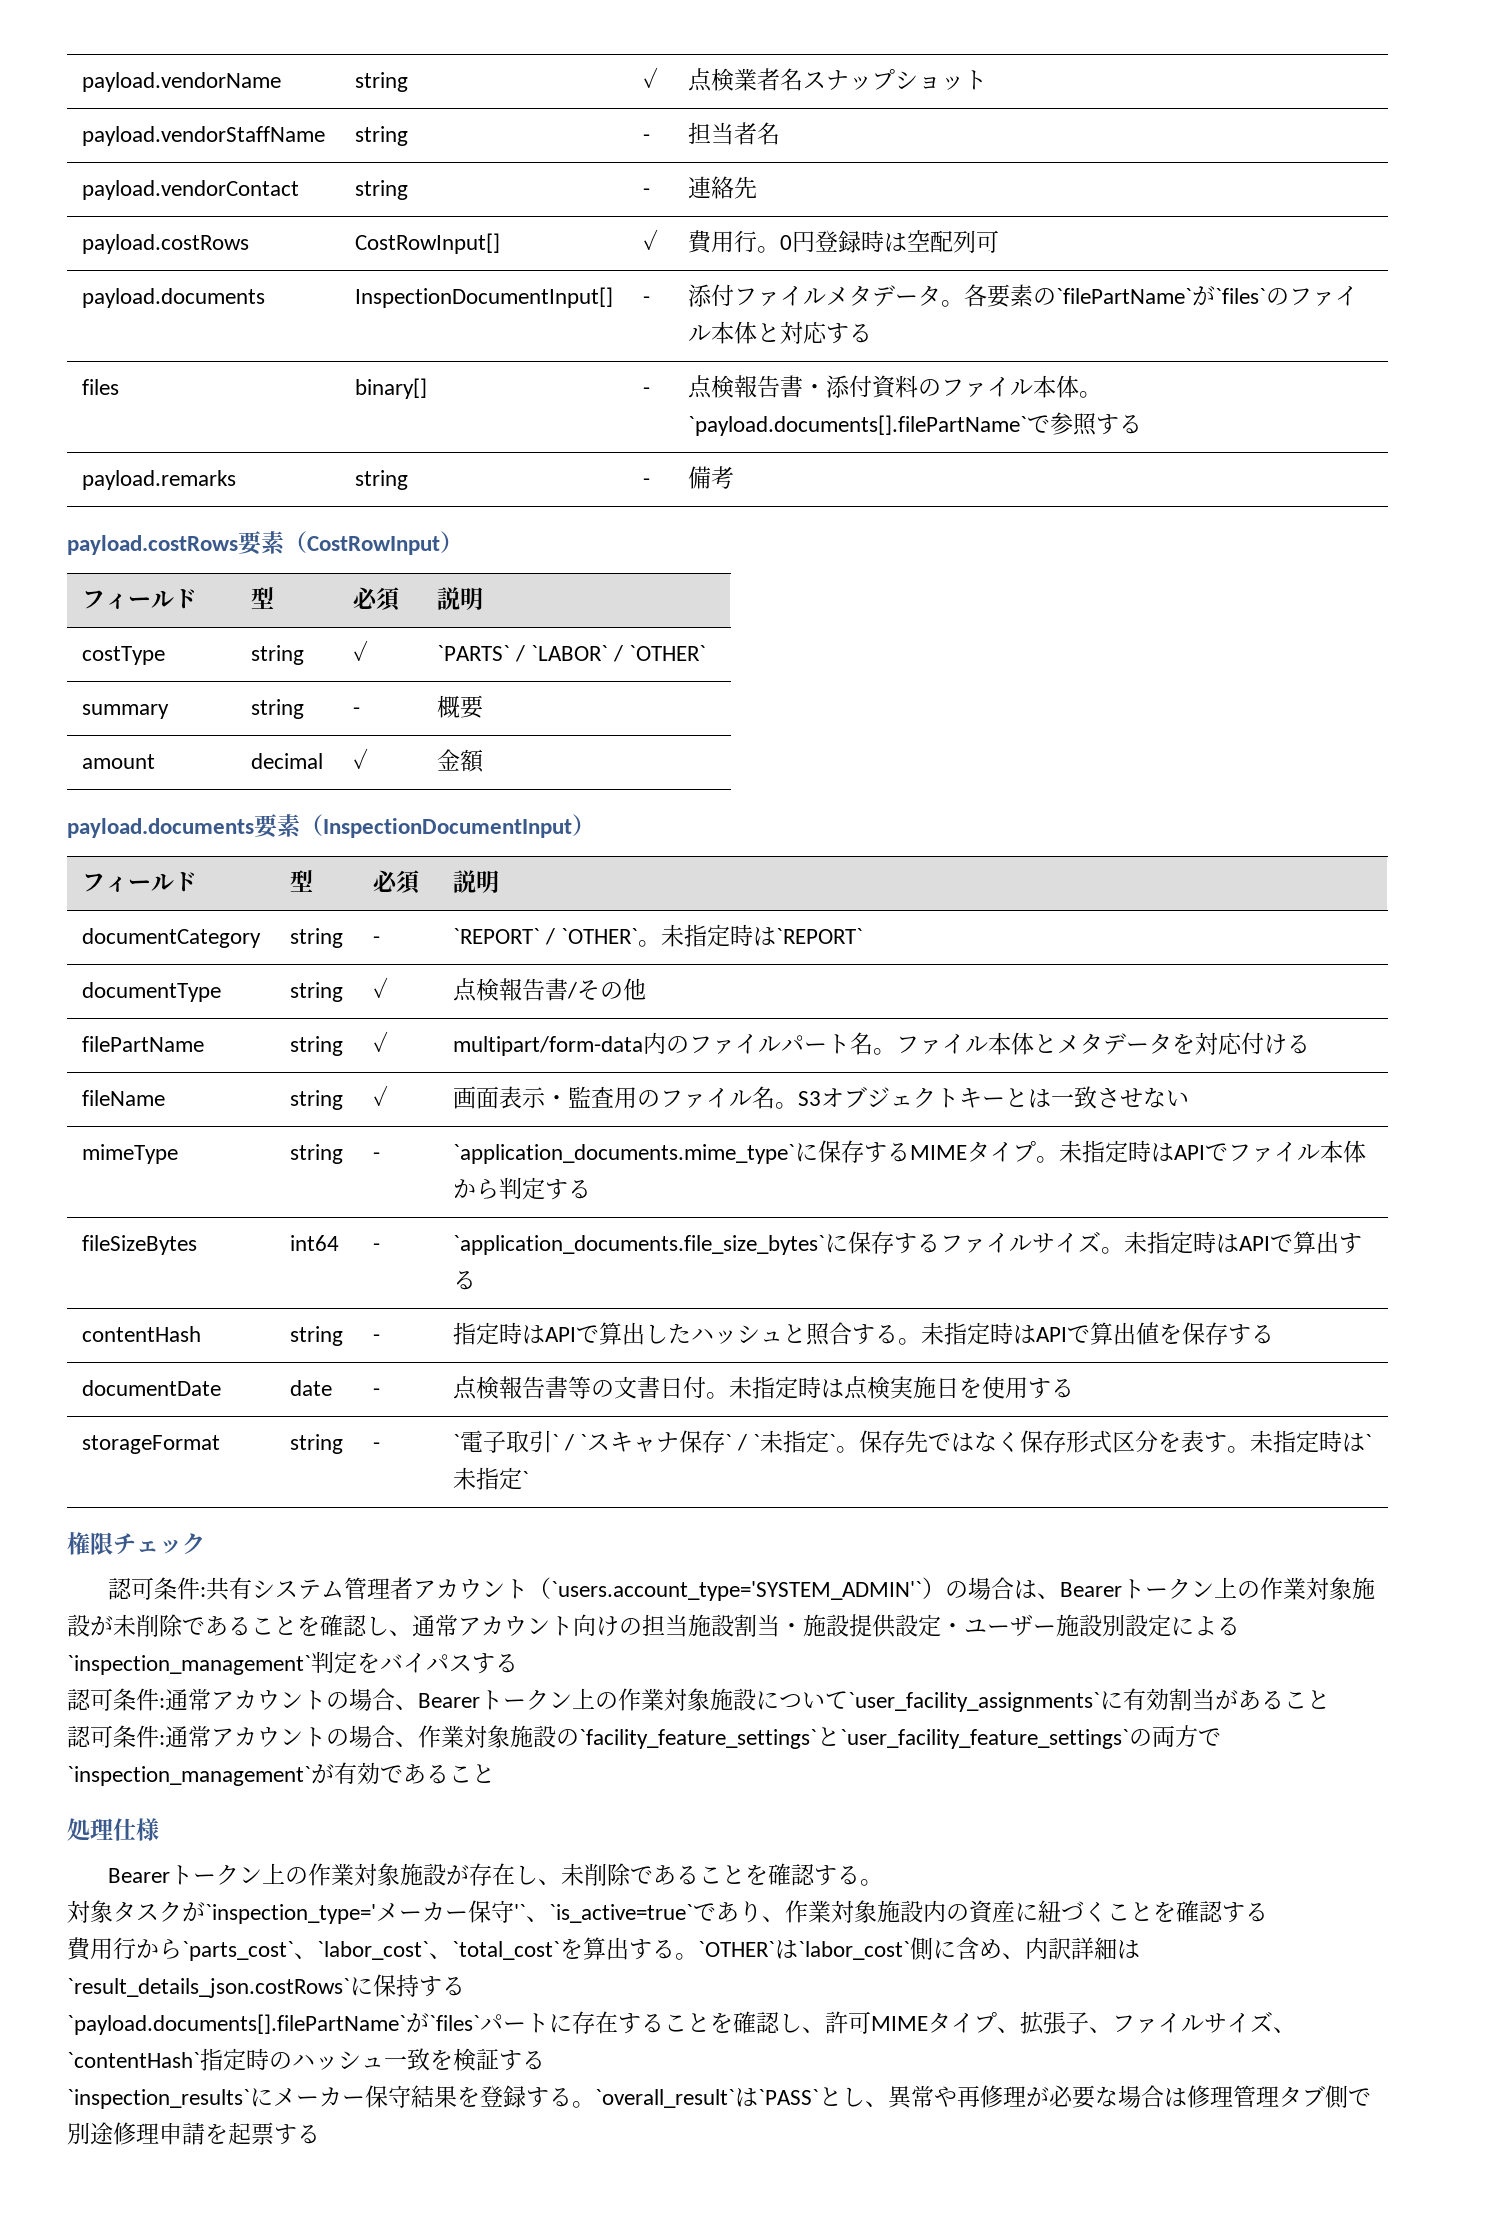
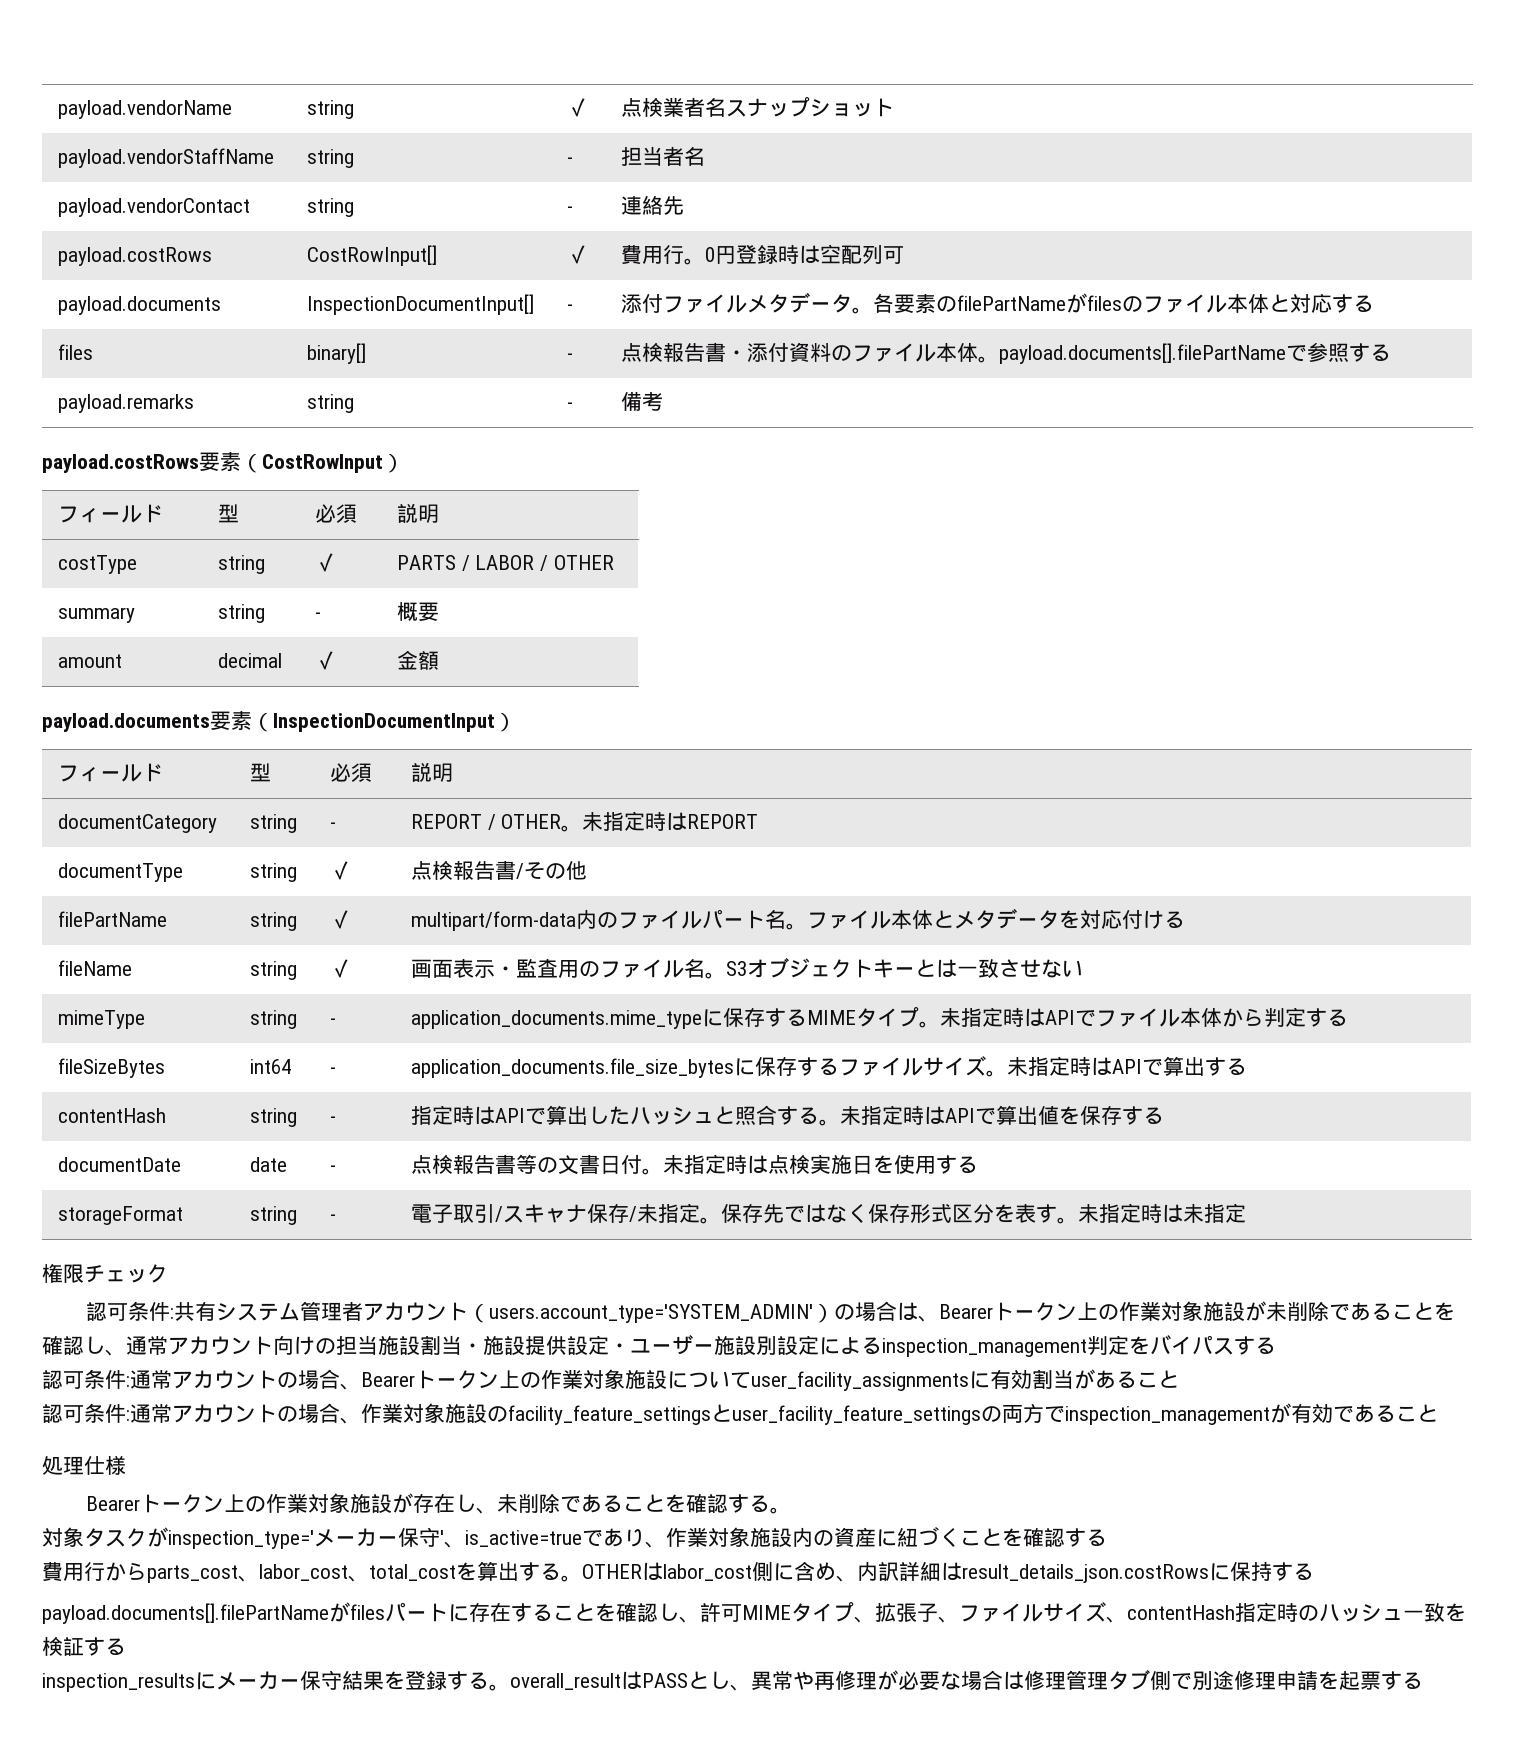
[1055,286,1266,306] `filePartName`が`files` -> [957,293,1123,313] filePartNameがfiles
[687,415,1027,436] `payload.documents[].filePartName` -> [999,343,1287,364] payload.documents[].filePartName
[436,645,707,662] `PARTS` / `LABOR` / `OTHER` -> [397,555,614,571] PARTS / LABOR / OTHER
[452,924,864,947] `REPORT` / `OTHER`。未指定時は`REPORT` -> [411,811,759,832] REPORT / OTHER。未指定時はREPORT
[452,1144,795,1164] `application_documents.mime_type` -> [411,1010,703,1029] application_documents.mime_type
[452,1235,825,1255] `application_documents.file_size_bytes` -> [411,1058,735,1078] application_documents.file_size_bytes
[452,1434,460,1450] ` -> (337, 1217) none
[551,1430,837,1453] ` / `スキャナ保存` / `未指定` -> [495,1203,701,1223] /スキャナ保存/未指定
[1365,1434,1373,1450] [452,1467,529,1490] `未指定` -> [1183,1203,1247,1223] 未指定
[551,1581,923,1601] `users.account_type='SYSTEM_ADMIN'` -> [489,1304,814,1323] users.account_type='SYSTEM_ADMIN'
[67,1655,311,1675] `inspection_management` -> [882,1338,1087,1357] inspection_management
[848,1692,1100,1712] `user_facility_assignments` -> [751,1371,969,1391] user_facility_assignments
[579,1727,1129,1749] `facility_feature_settings`と`user_facility_feature_settings` -> [508,1404,981,1425] facility_feature_settingsとuser_facility_feature_settings
[67,1766,311,1786] `inspection_management` -> [1065,1406,1270,1425] inspection_management
[205,1900,693,1924] `inspection_type='メーカー保守'`、`is_active=true` -> [168,1527,582,1549] inspection_type='メーカー保守'、is_active=true
[182,1941,560,1961] `parts_cost`、`labor_cost`、`total_cost` -> [147,1564,456,1583] parts_cost、labor_cost、total_cost
[698,1940,910,1960] `OTHER`は`labor_cost` -> [582,1562,752,1581] OTHERはlabor_cost
[67,1978,350,1998] `result_details_json.costRows` -> [962,1564,1209,1583] result_details_json.costRows
[67,2013,480,2035] `payload.documents[].filePartName`が`files` -> [42,1602,385,1624] payload.documents[].filePartNameがfiles
[67,2052,200,2068] `contentHash` -> [1127,1605,1235,1620] contentHash
[67,2089,250,2109] `inspection_results` -> [42,1673,195,1692] inspection_results
[595,2088,819,2108] `overall_result`は`PASS` -> [510,1671,688,1690] overall_resultはPASS

